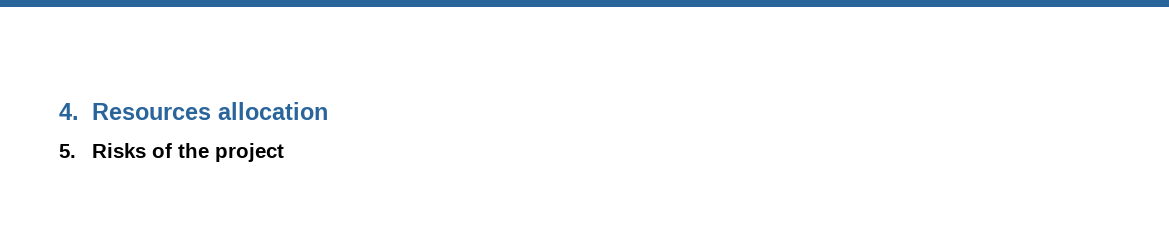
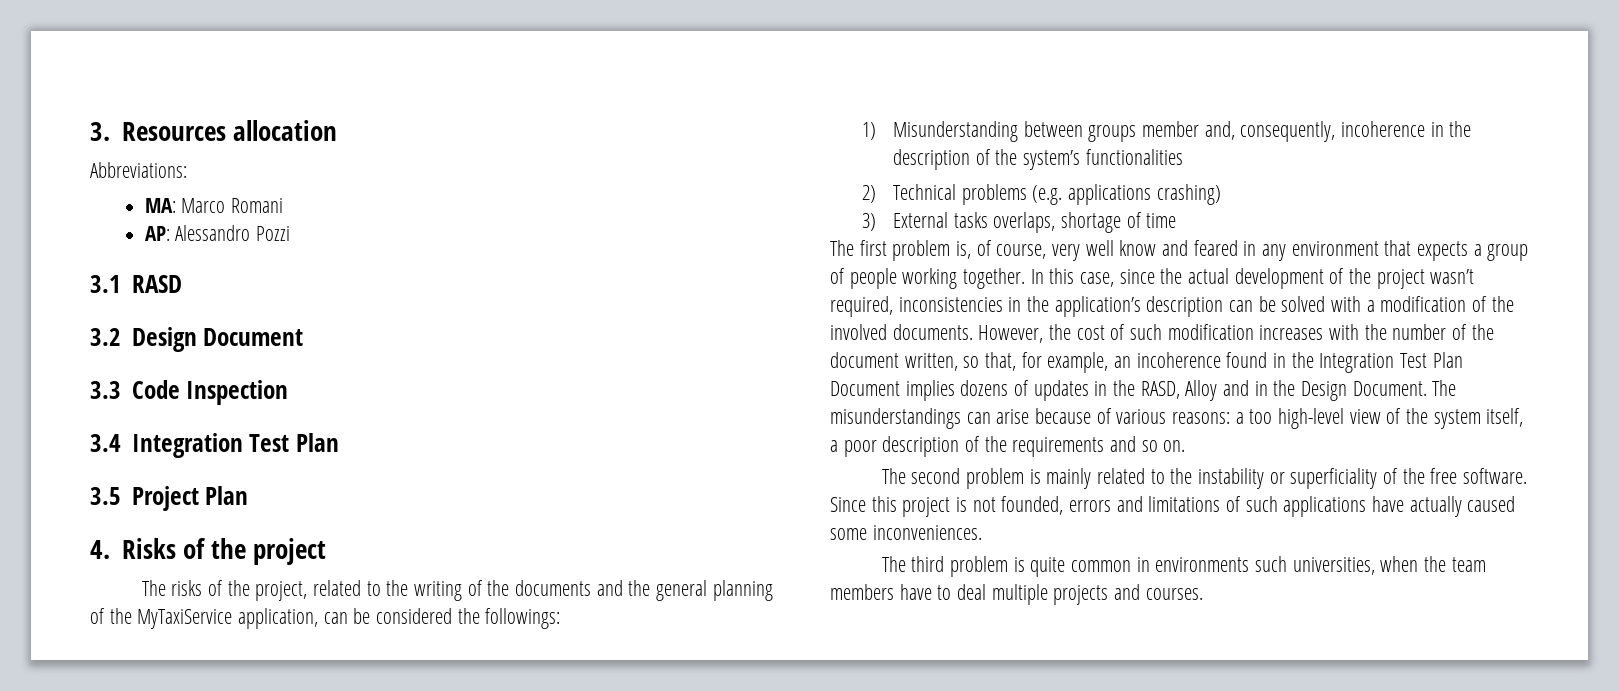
[59,103,79,120] 4. -> [90,122,110,141] 3.
[59,143,285,162] 5. Risks of the project -> [90,162,187,178] [144,198,283,213] [144,225,290,241] [90,275,182,293] [90,327,304,352] [90,380,289,405] [90,433,339,458] [90,486,249,511] [90,538,326,565] [141,580,773,601] [90,608,561,629] [861,121,1472,142] [892,149,1183,170] [861,184,1221,205] [861,212,1177,233] [830,240,1529,261] [830,268,1475,289] [830,296,1514,317] [830,324,1494,343] [830,352,1463,373] [830,380,1457,401] [830,408,1524,429] [830,436,1186,457] [881,468,1528,489] [830,496,1516,517] [830,525,982,540] [881,556,1486,577] [830,584,1203,605] Abbreviations: // MA: Marco Romani // AP: Alessandro Pozzi // 3.1 RASD // 3.2 Design Document // 3.3 Code Inspection // 3.4 Integration Test Plan // 3.5 Project Plan // 4. Risks of the project // The risks of the project, related to the writing of the documents and the general planning of the MyTaxiService application, can be considered the followings: // 1) Misunderstanding between groups member and, consequently, incoherence in the description of the system’s functionalities // 2) Technical problems (e.g. applications crashing) // 3) External tasks overlaps, shortage of time // The first problem is, of course, very well know and feared in any environment that expects a group of people working together. In this case, since the actual development of the project wasn’t required, inconsistencies in the application’s description can be solved with a modification of the involved documents. However, the cost of such modification increases with the number of the document written, so that, for example, an incoherence found in the Integration Test Plan Document implies dozens of updates in the RASD, Alloy and in the Design Document. The misunderstandings can arise because of various reasons: a too high-level view of the system itself, a poor description of the requirements and so on. // The second problem is mainly related to the instability or superficiality of the free software. Since this project is not founded, errors and limitations of such applications have actually caused some inconveniences. // The third problem is quite common in environments such universities, when the team members have to deal multiple projects and courses.

